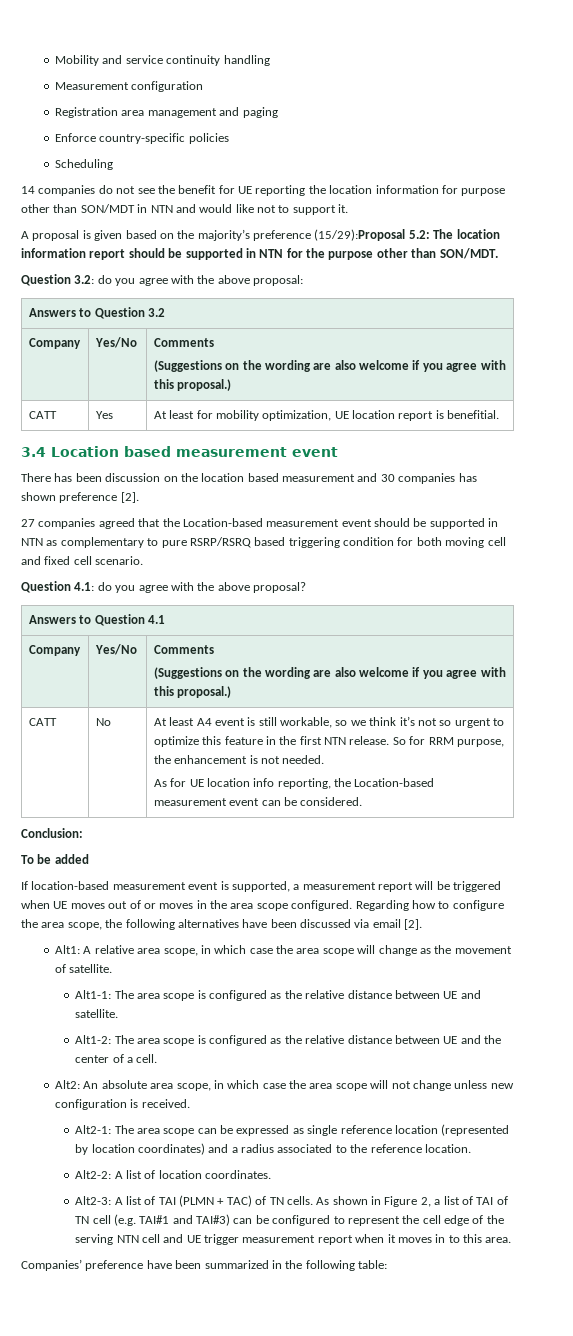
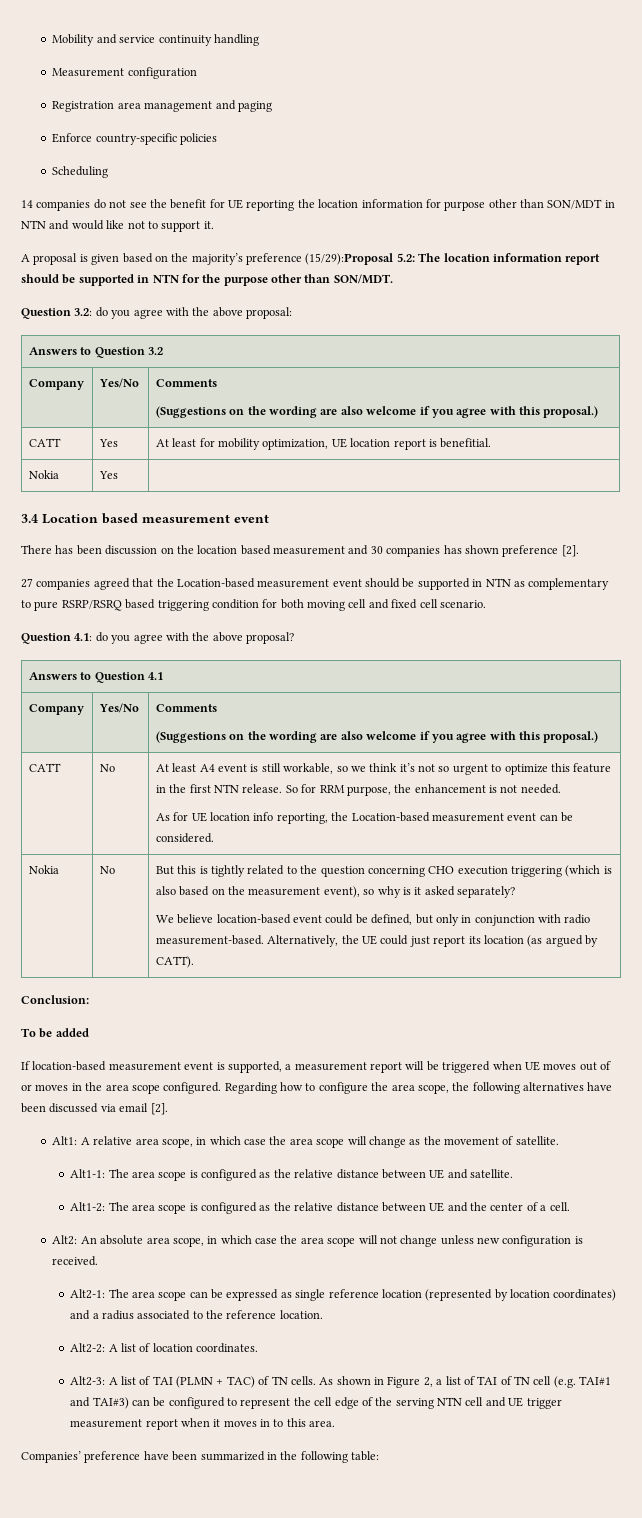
(500, 414) none -> [28,470,59,479] [98,471,118,479] // Nokia | Yes |
(363, 801) none -> [28,865,59,874] [99,866,115,874] [155,865,612,877] [155,886,515,898] [155,914,591,926] [155,935,598,947] [155,956,194,968] // Nokia | No | But this is tightly related to the question concerning CHO execution triggering (which is also based on the measurement event), so why is it asked separately? // We believe location-based event could be defined, but only in conjunction with radio measurement-based. Alternatively, the UE could just report its location (as argued by CATT).

